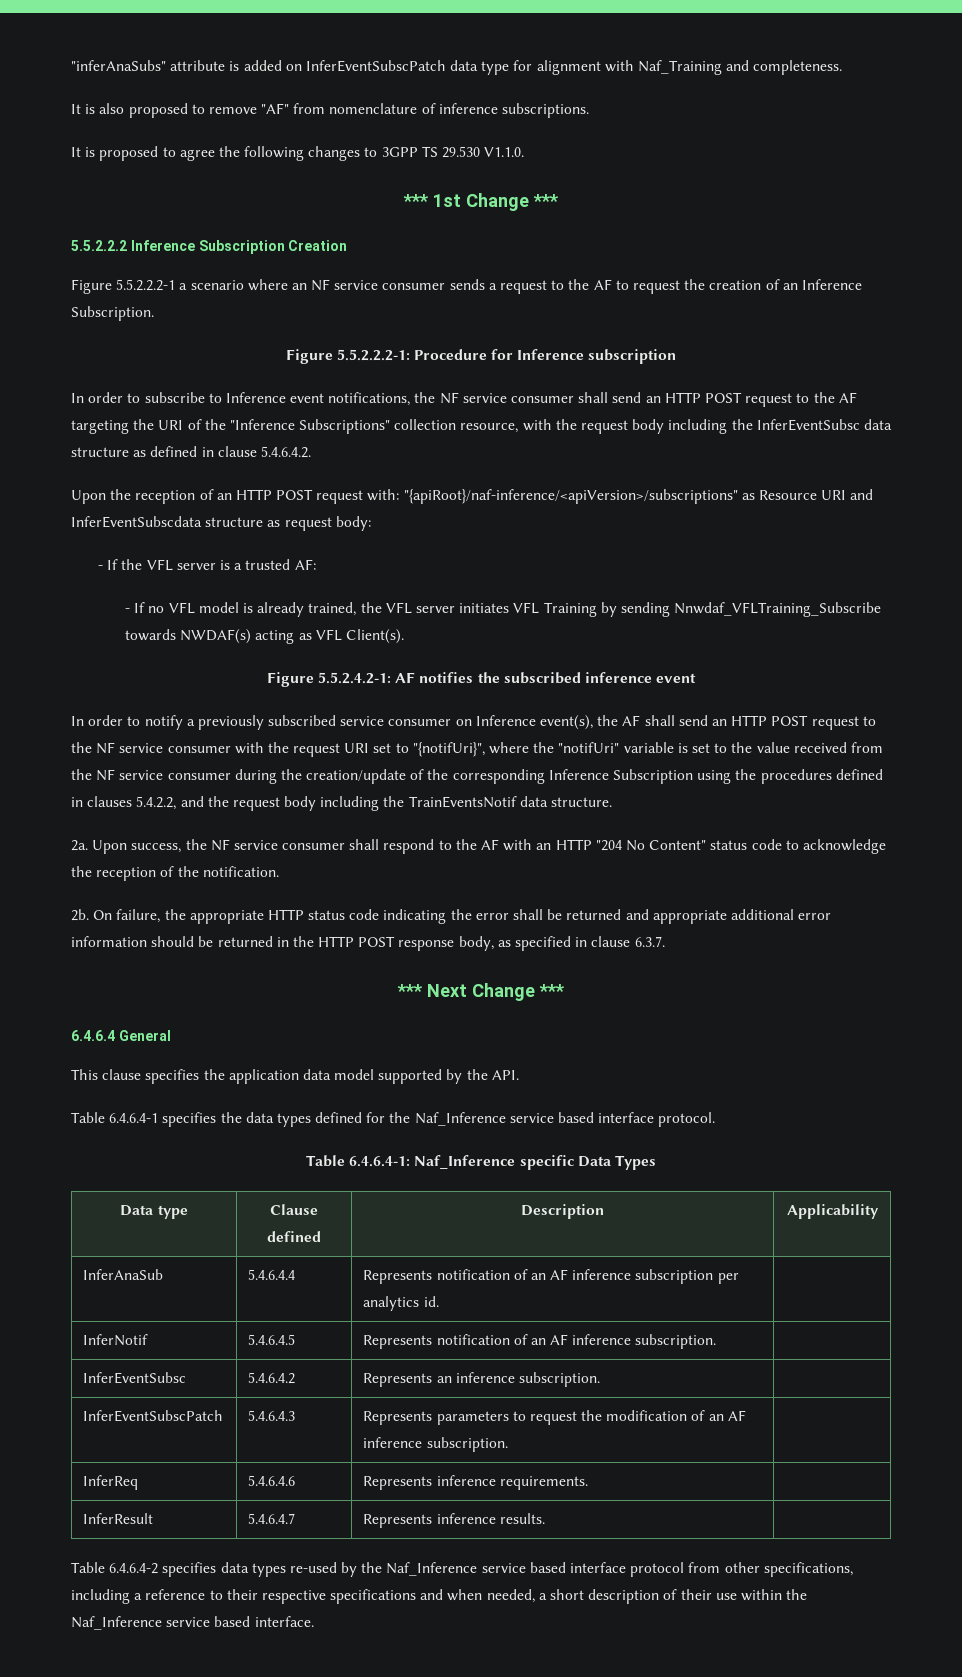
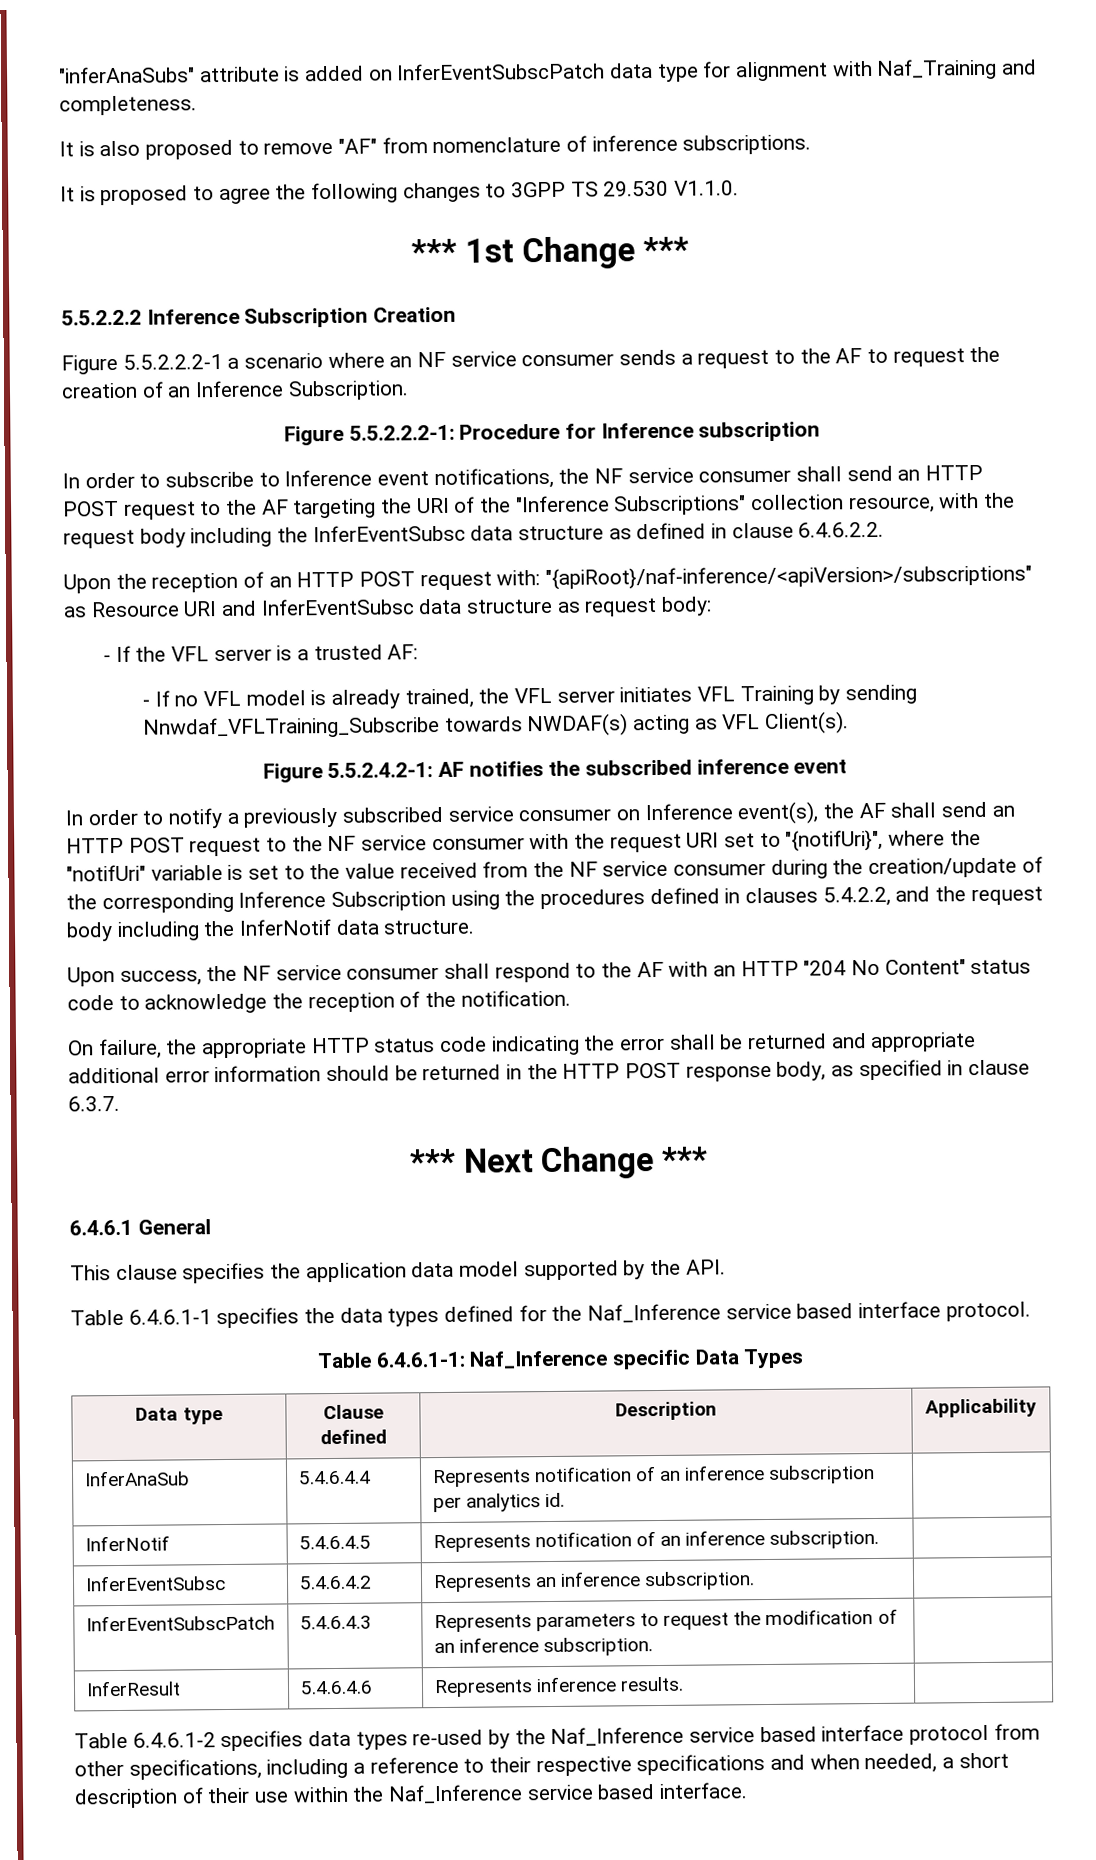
[260,446,311,458] 5.4.6.4.2. -> [798,521,885,538] 6.4.6.2.2.
[71,516,202,528] InferEventSubscdata -> [260,598,463,616] InferEventSubsc data
[408,796,517,808] TrainEventsNotif -> [239,918,333,936] InferNotif
[71,840,88,851] 2a. -> (476, 927) none
[71,909,89,921] 2b. -> (571, 998) none
[71,1030,115,1041] 6.4.6.4 -> [69,1219,133,1236] 6.4.6.1
[109,1113,159,1123] 6.4.6.4-1 -> [128,1309,212,1325] 6.4.6.1-1
[349,1156,411,1167] 6.4.6.4-1: -> [375,1351,466,1368] 6.4.6.1-1:
[550,1269,569,1280] AF -> (682, 1475) none
[550,1334,569,1345] AF -> (682, 1540) none
[727,1410,746,1421] [363,1437,508,1452] [83,1475,139,1490] AF inference subscription. | // InferReq -> [458,1637,654,1657] [85,1680,181,1697] inference subscription. | // InferResult
[363,1475,588,1490] [83,1513,154,1524] [248,1513,296,1524] | Represents inference requirements. | // InferResult | 5.4.6.4.7 -> (373, 1687) none
[109,1563,159,1574] 6.4.6.4-2 -> [132,1732,216,1748] 6.4.6.1-2

